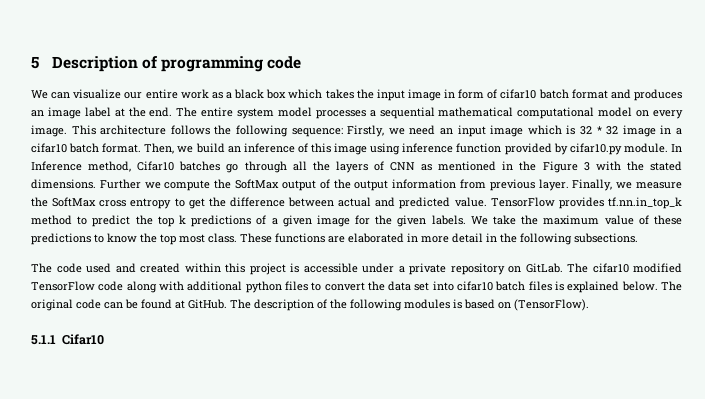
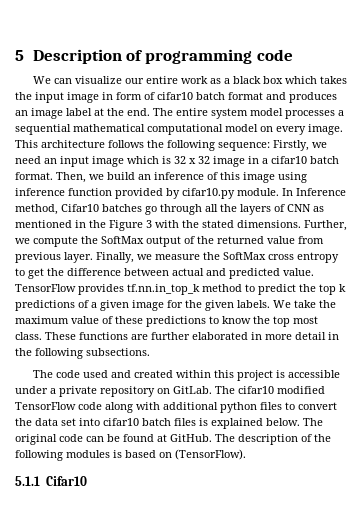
[596,126,602,134] * -> [189,158,196,164] x
[99,179,141,189] Further -> [304,220,347,231] Further,
[354,179,457,191] output information -> [217,236,295,244] returned value
(345, 239) none -> [151,332,190,340] further

